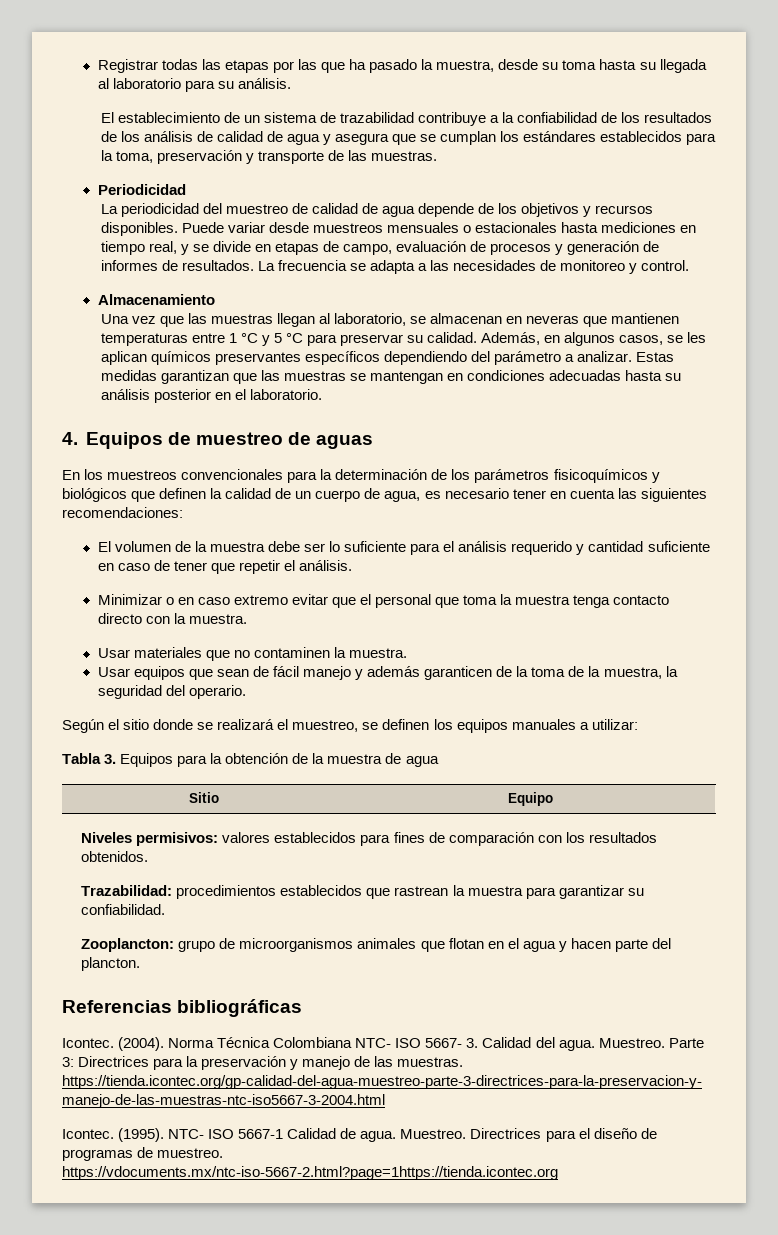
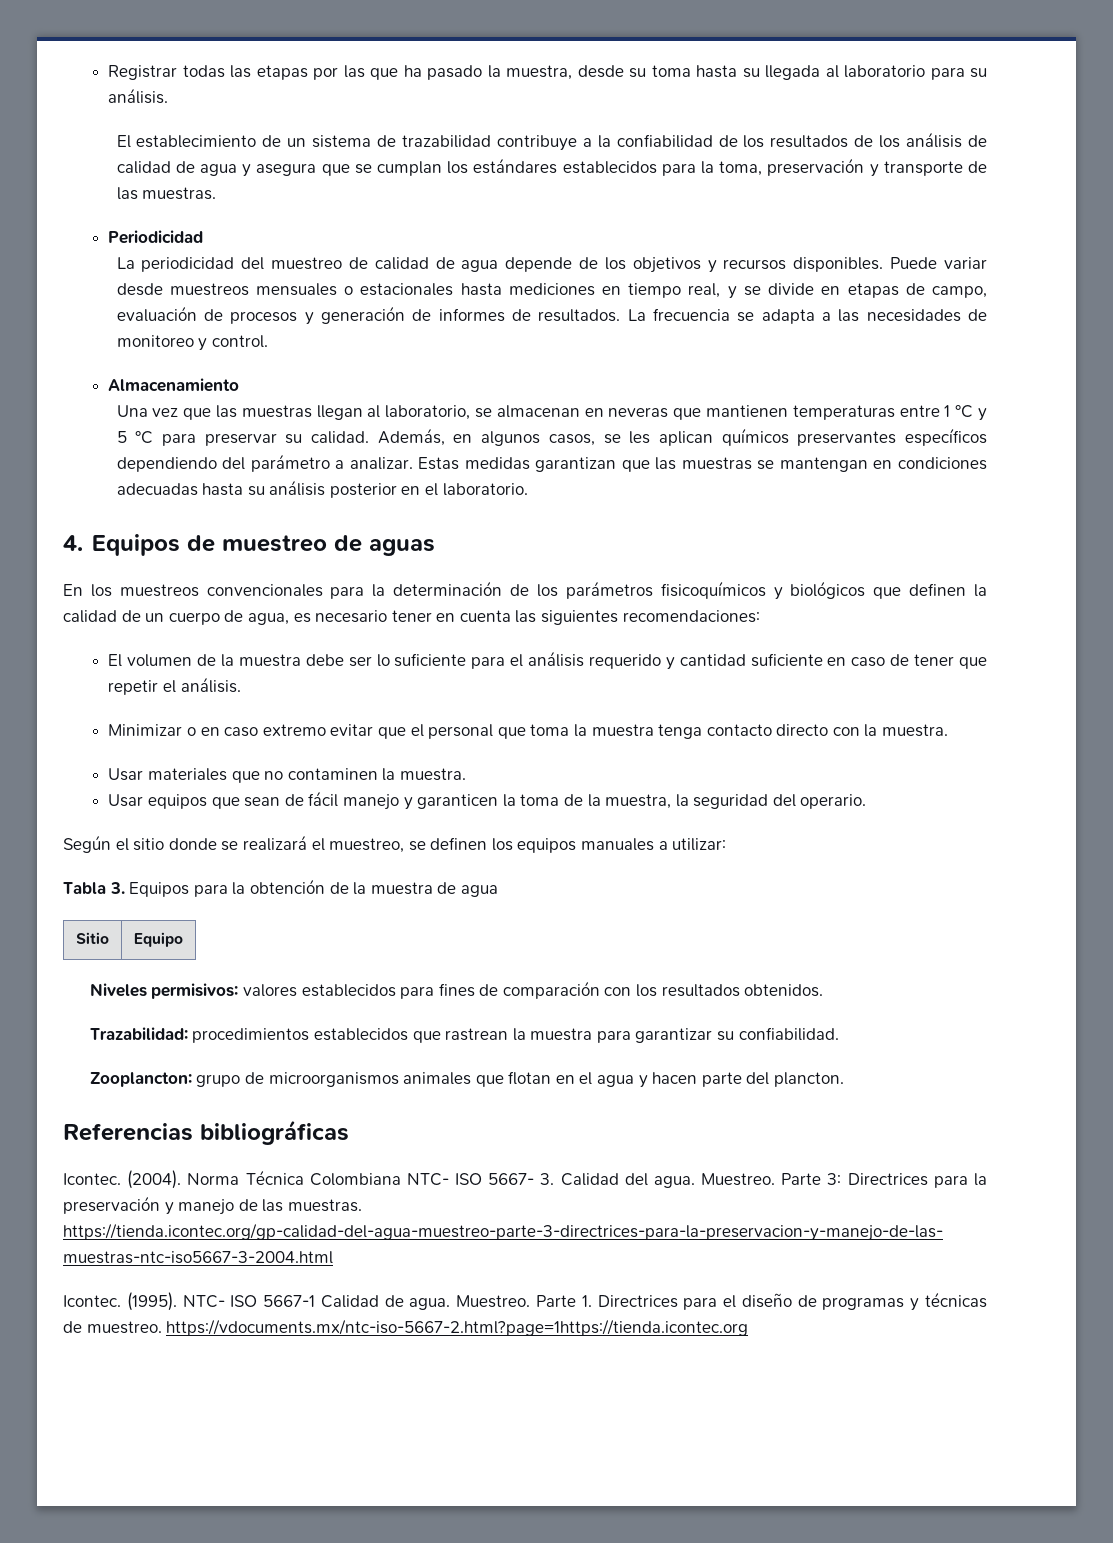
[367,666,513,680] además garanticen de -> [417,794,499,809] garanticen
(467, 1134) none -> [536,1295,592,1307] Parte 1.
(133, 1155) none -> [910,1292,988,1311] y técnicas

